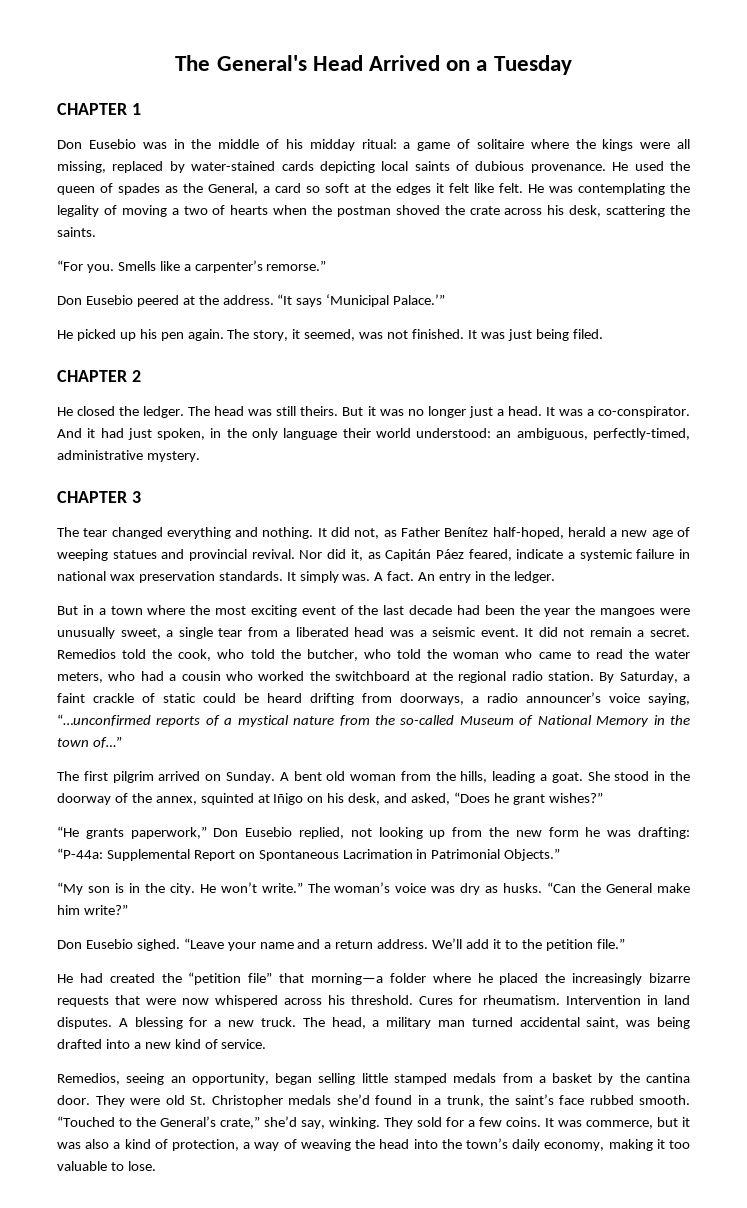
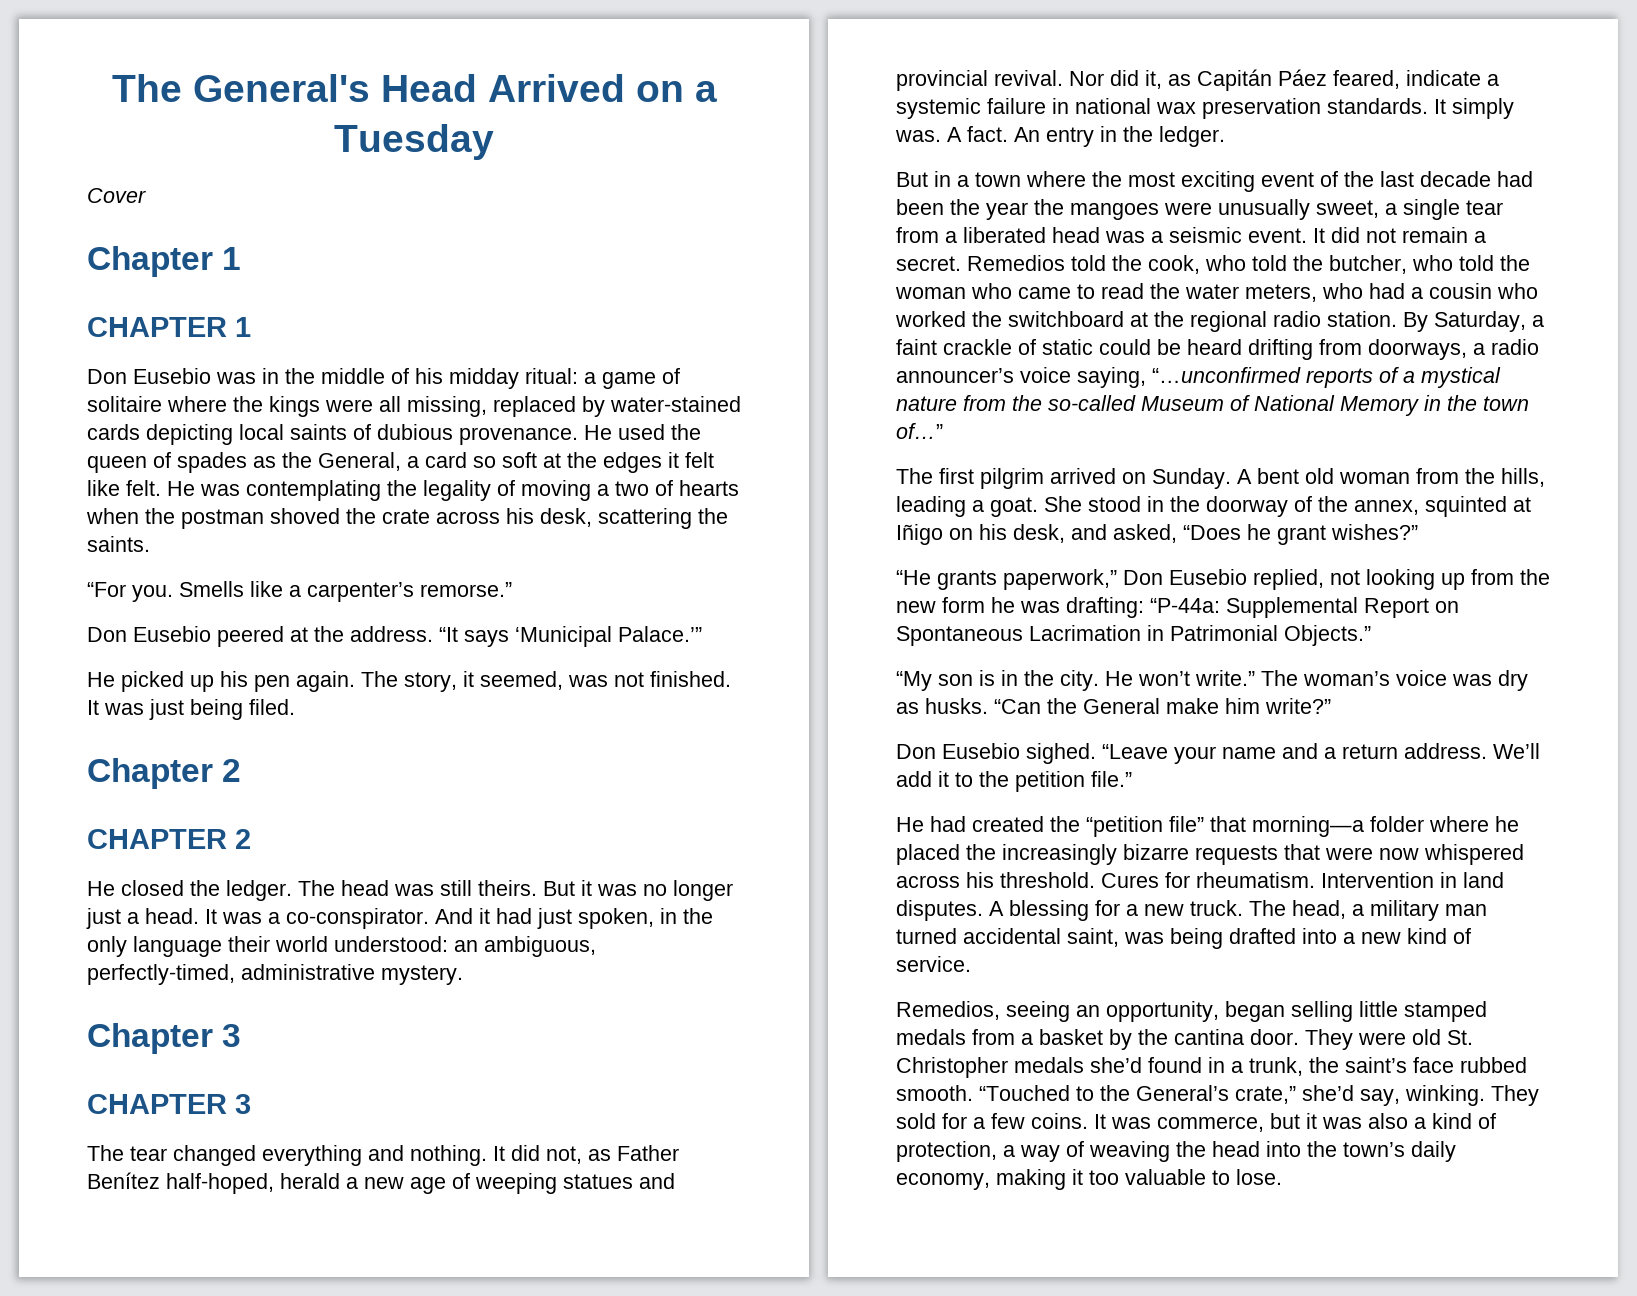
(572, 65) none -> [87,188,146,203] [87,246,242,277] // Cover // Chapter 1
(603, 334) none -> [87,758,242,789] // Chapter 2
(200, 456) none -> [87,1023,242,1054] // Chapter 3

